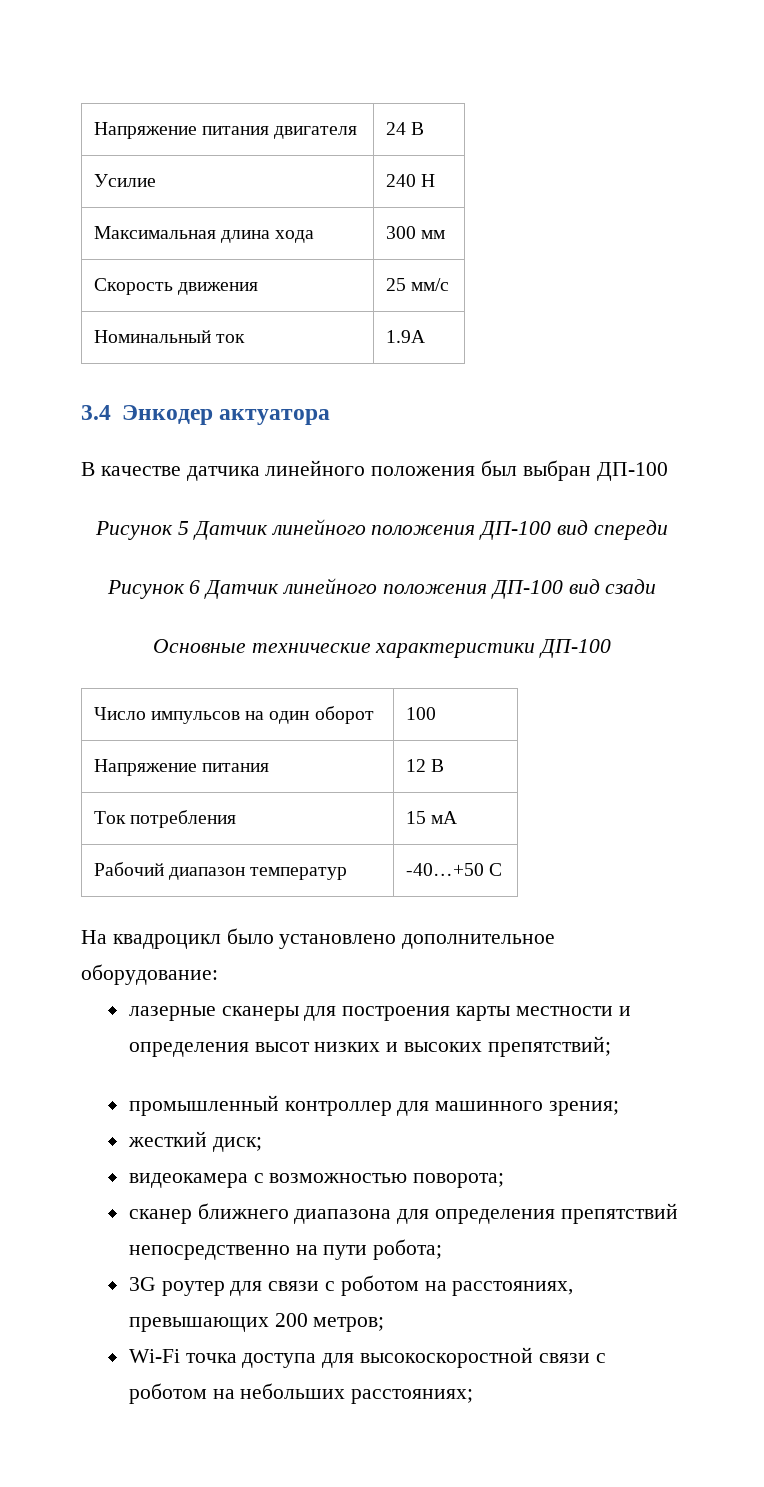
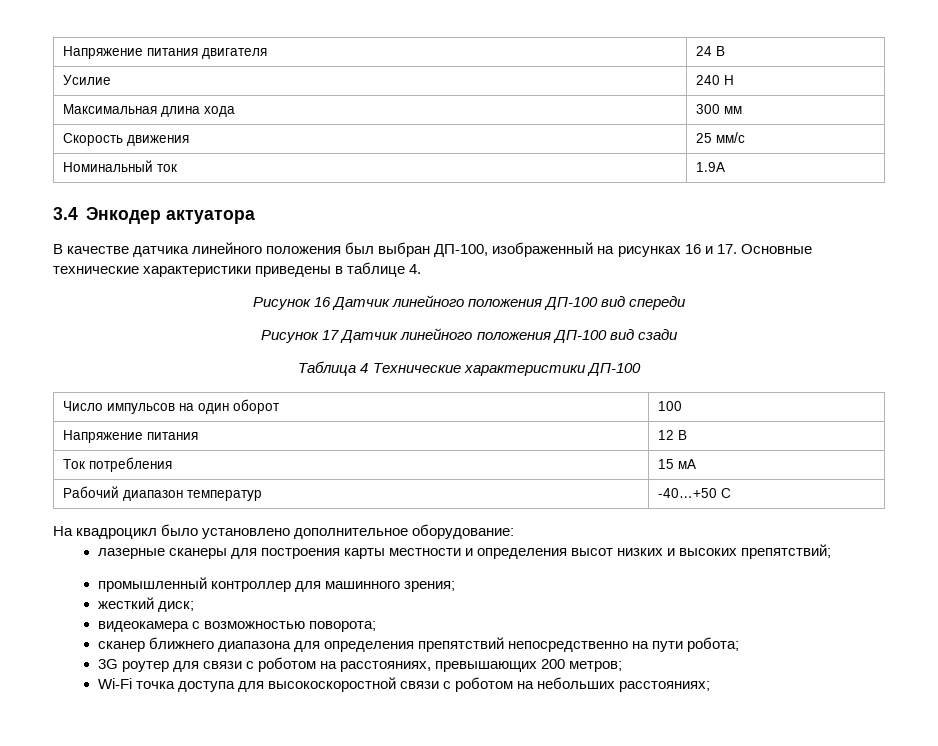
[596,462,668,481] [95,521,189,540] ДП-100 // Рисунок 5 -> [434,242,812,257] [53,262,422,277] [252,297,331,310] ДП-100, изображенный на рисунках 16 и 17. Основные технические характеристики приведены в таблице 4. // Рисунок 16
[189,580,201,594] 6 -> [322,330,340,340] 17
[152,639,371,653] Основные технические -> [298,361,461,376] Таблица 4 Технические

